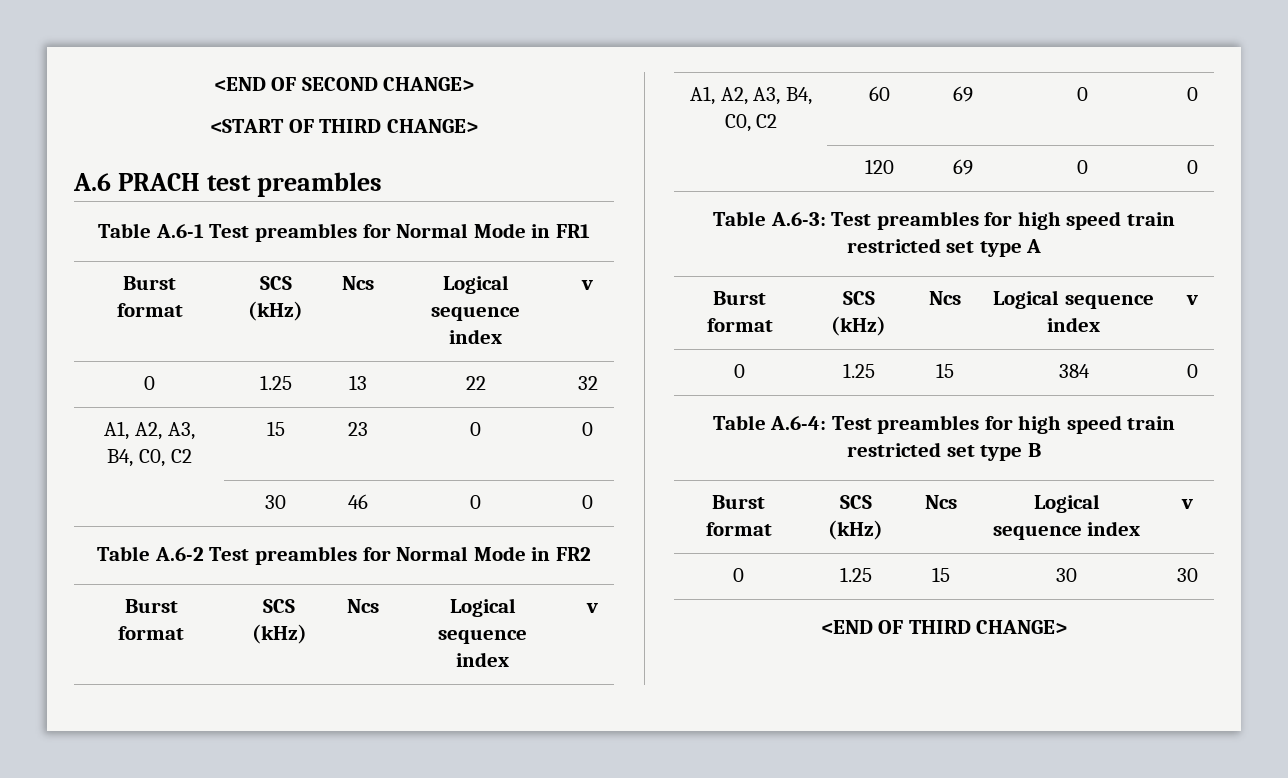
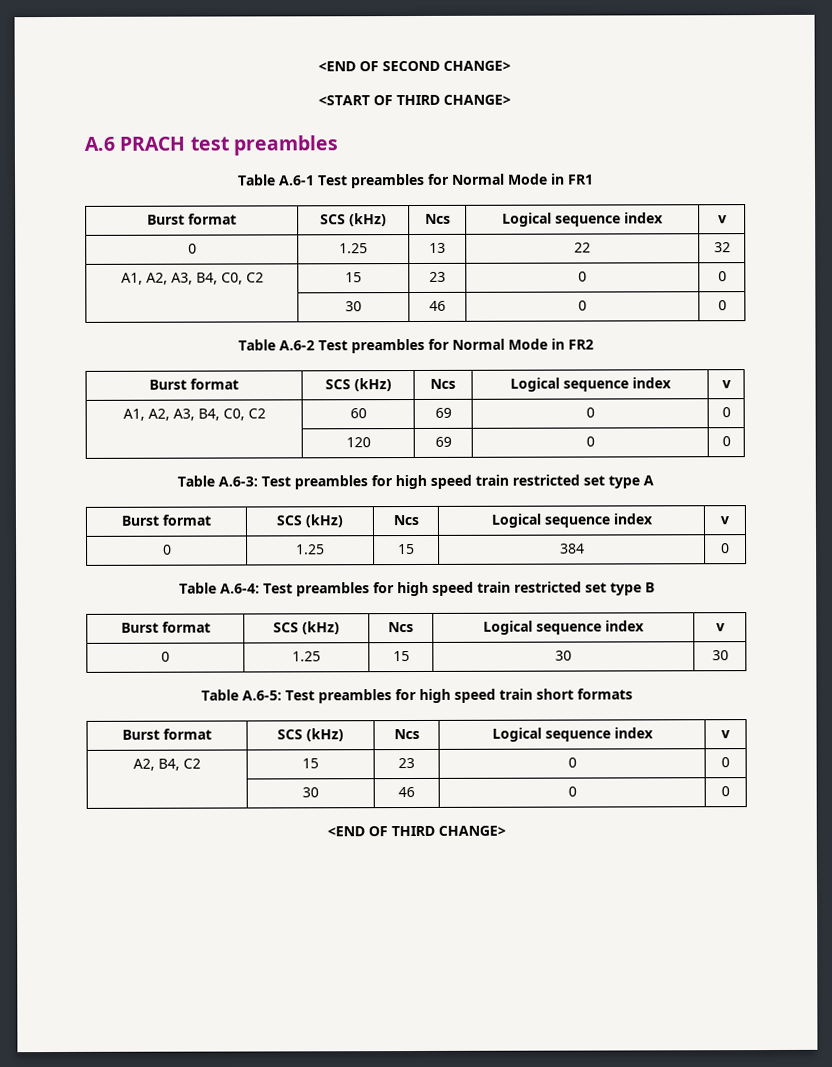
(1198, 575) none -> [200,688,633,704] [122,728,212,740] [277,728,344,742] [393,728,420,740] [491,727,654,742] [721,730,730,739] [133,758,201,771] [302,758,319,769] [398,758,415,769] [567,757,577,768] [721,757,730,768] [302,787,319,798] [398,787,415,798] [567,786,577,797] [721,786,730,797] // Table A.6-5: Test preambles for high speed train short formats // Burst format | SCS (kHz) | Ncs | Logical sequence index | v // A2, B4, C2 | 15 | 23 | 0 | 0 // | 30 | 46 | 0 | 0

